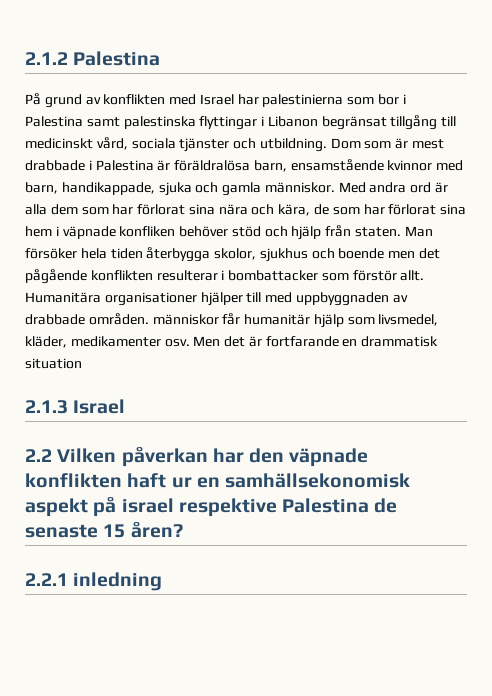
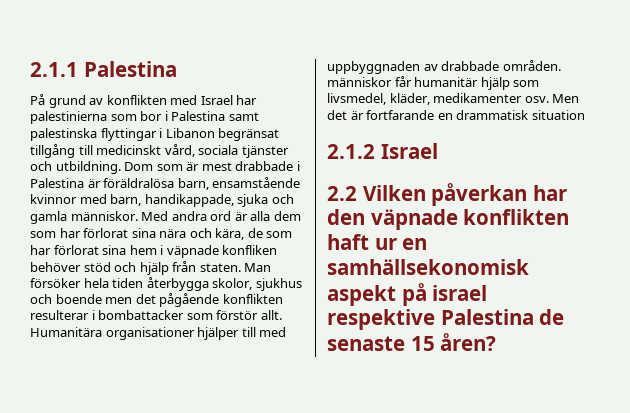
[25,52,68,65] 2.1.2 -> [30,62,78,77] 2.1.1
[25,400,68,414] 2.1.3 -> [327,144,375,159] 2.1.2
[25,572,163,591] // 2.2.1 inledning -> (497, 342) none

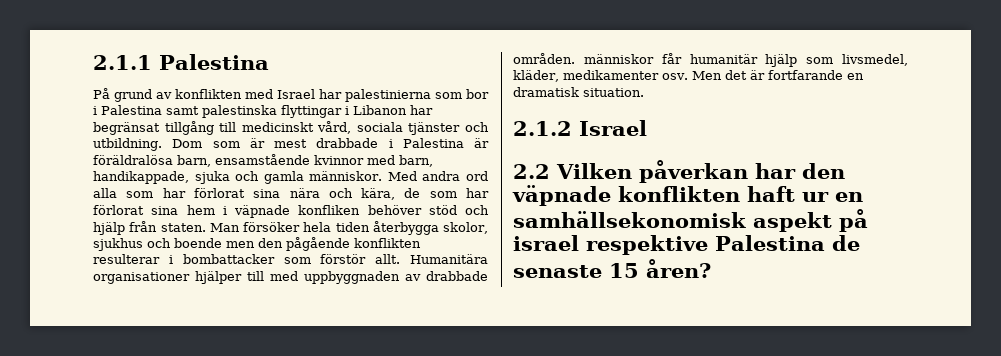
(215, 133) none -> [410,105,433,115] har
[234,211,301,221] är alla dem -> [93,188,117,198] alla
[135,294,156,304] det -> [258,238,283,248] den
[456,110,585,120] drammatisk situation -> [513,87,644,97] dramatisk situation.

